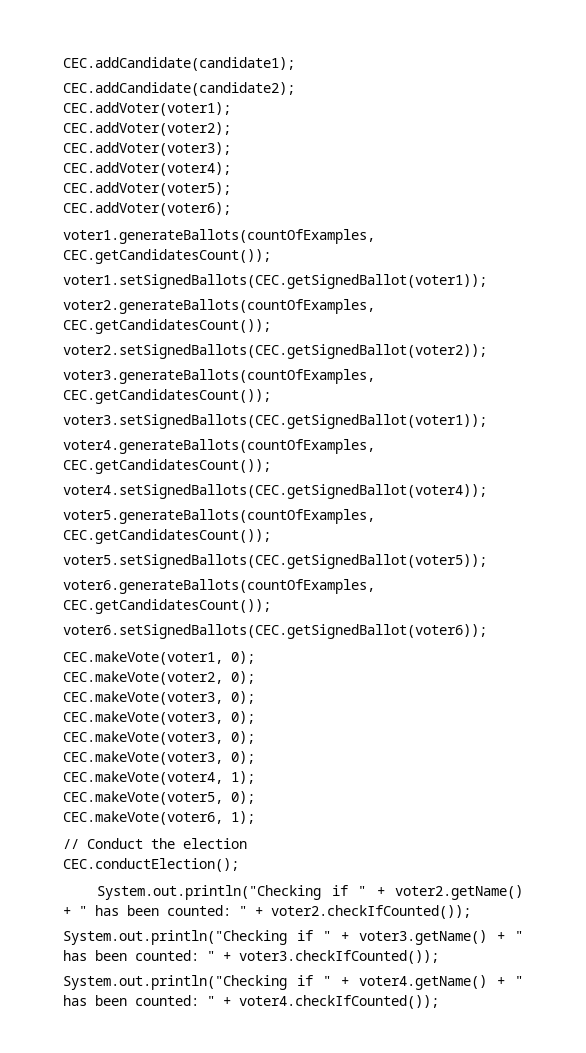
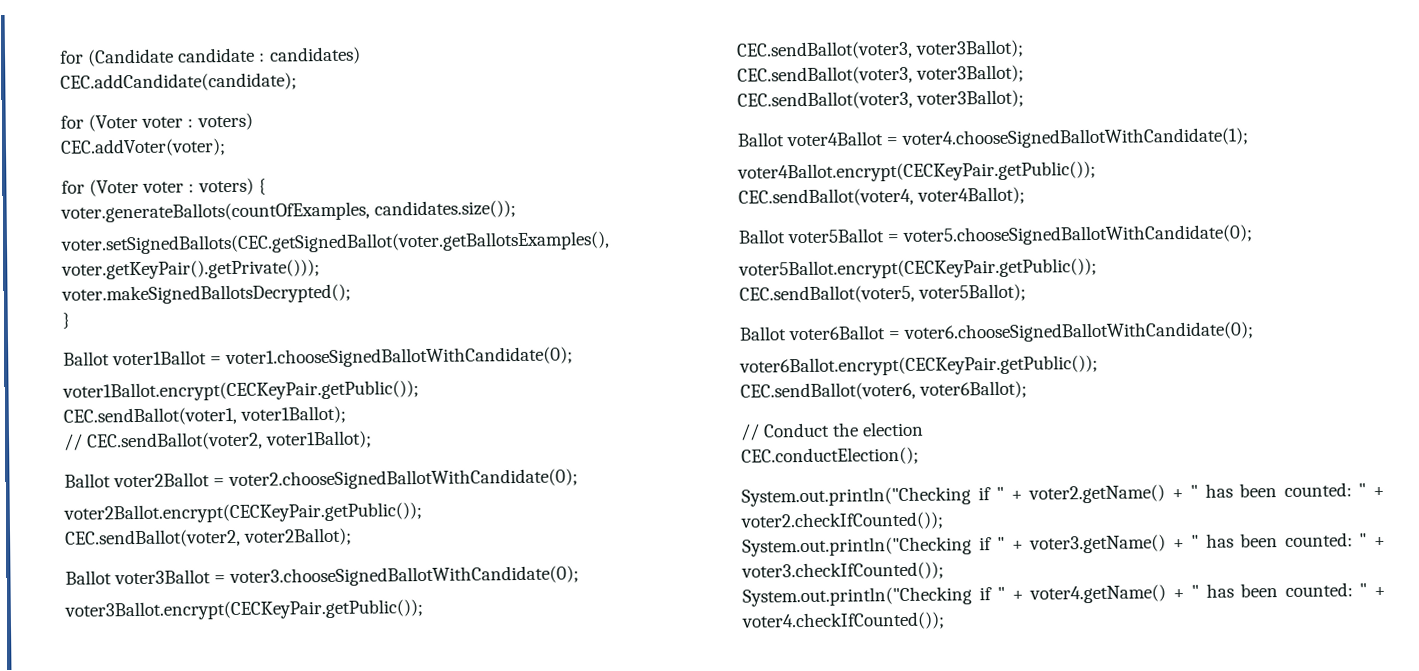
[63,57,295,71] [63,82,295,96] [63,102,231,116] [63,122,231,136] [63,142,231,156] [63,162,231,176] [63,182,231,196] [63,202,231,216] [63,229,375,244] [63,249,271,264] [63,274,487,289] [63,299,375,314] [63,319,271,334] [63,344,487,359] [63,369,375,384] [63,389,271,404] [63,414,487,429] [63,439,375,454] [63,459,271,474] [63,484,487,499] [63,509,375,524] [63,529,271,544] [63,554,487,569] [63,579,375,594] [63,599,271,614] [63,624,487,639] [63,651,255,665] [63,671,255,685] [63,691,255,705] [63,711,255,725] [63,731,255,745] [63,751,255,765] [63,771,255,785] [63,791,255,805] [63,811,255,825] CEC.addCandidate(candidate1); // CEC.addCandidate(candidate2); // CEC.addVoter(voter1); // CEC.addVoter(voter2); // CEC.addVoter(voter3); // CEC.addVoter(voter4); // CEC.addVoter(voter5); // CEC.addVoter(voter6); // voter1.generateBallots(countOfExamples, CEC.getCandidatesCount()); // voter1.setSignedBallots(CEC.getSignedBallot(voter1)); // voter2.generateBallots(countOfExamples, CEC.getCandidatesCount()); // voter2.setSignedBallots(CEC.getSignedBallot(voter2)); // voter3.generateBallots(countOfExamples, CEC.getCandidatesCount()); // voter3.setSignedBallots(CEC.getSignedBallot(voter1)); // voter4.generateBallots(countOfExamples, CEC.getCandidatesCount()); // voter4.setSignedBallots(CEC.getSignedBallot(voter4)); // voter5.generateBallots(countOfExamples, CEC.getCandidatesCount()); // voter5.setSignedBallots(CEC.getSignedBallot(voter5)); // voter6.generateBallots(countOfExamples, CEC.getCandidatesCount()); // voter6.setSignedBallots(CEC.getSignedBallot(voter6)); // CEC.makeVote(voter1, 0); // CEC.makeVote(voter2, 0); // CEC.makeVote(voter3, 0); // CEC.makeVote(voter3, 0); // CEC.makeVote(voter3, 0); // CEC.makeVote(voter3, 0); // CEC.makeVote(voter4, 1); // CEC.makeVote(voter5, 0); // CEC.makeVote(voter6, 1); -> [59,46,361,67] [60,72,297,92] [60,112,253,132] [60,138,226,157] [61,177,266,197] [60,200,517,223] [60,231,610,255] [61,259,320,280] [61,283,351,305] [62,312,70,329] [63,346,574,369] [62,380,419,402] [63,405,347,426] [63,430,373,451] [64,468,579,491] [63,502,422,524] [65,527,353,548] [65,565,580,588] [64,599,423,621] [736,39,1025,60] [737,64,1025,85] [737,89,1025,110] [737,127,1250,149] [737,160,1096,183] [738,186,1026,207] [738,224,1254,246] [738,257,1097,280] [739,283,1027,304] [739,321,1255,343] [739,354,1098,377] [740,380,1028,401] for (Candidate candidate : candidates) // CEC.addCandidate(candidate); // for (Voter voter : voters) // CEC.addVoter(voter); // for (Voter voter : voters) { // voter.generateBallots(countOfExamples, candidates.size()); // voter.setSignedBallots(CEC.getSignedBallot(voter.getBallotsExamples(), voter.getKeyPair().getPrivate())); // voter.makeSignedBallotsDecrypted(); // } // Ballot voter1Ballot = voter1.chooseSignedBallotWithCandidate(0); // voter1Ballot.encrypt(CECKeyPair.getPublic()); // CEC.sendBallot(voter1, voter1Ballot); // // CEC.sendBallot(voter2, voter1Ballot); // Ballot voter2Ballot = voter2.chooseSignedBallotWithCandidate(0); // voter2Ballot.encrypt(CECKeyPair.getPublic()); // CEC.sendBallot(voter2, voter2Ballot); // Ballot voter3Ballot = voter3.chooseSignedBallotWithCandidate(0); // voter3Ballot.encrypt(CECKeyPair.getPublic()); // CEC.sendBallot(voter3, voter3Ballot); // CEC.sendBallot(voter3, voter3Ballot); // CEC.sendBallot(voter3, voter3Ballot); // Ballot voter4Ballot = voter4.chooseSignedBallotWithCandidate(1); // voter4Ballot.encrypt(CECKeyPair.getPublic()); // CEC.sendBallot(voter4, voter4Ballot); // Ballot voter5Ballot = voter5.chooseSignedBallotWithCandidate(0); // voter5Ballot.encrypt(CECKeyPair.getPublic()); // CEC.sendBallot(voter5, voter5Ballot); // Ballot voter6Ballot = voter6.chooseSignedBallotWithCandidate(0); // voter6Ballot.encrypt(CECKeyPair.getPublic()); // CEC.sendBallot(voter6, voter6Ballot);

